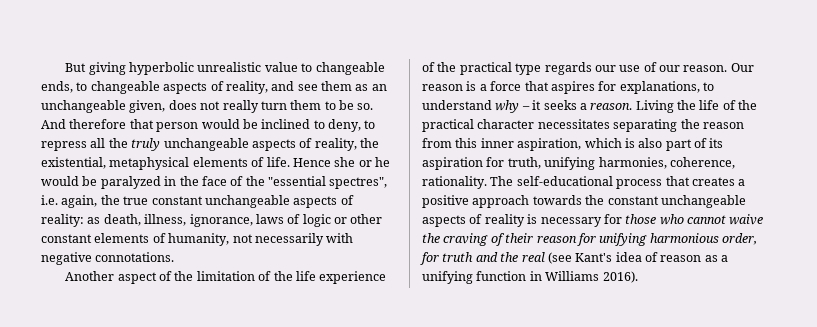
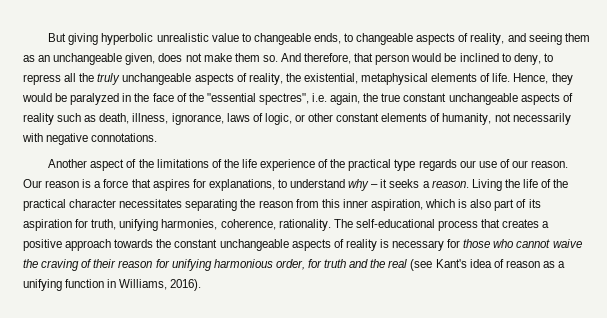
[297,84,318,91] see -> [528,33,562,45] seeing
[222,100,354,113] really turn them to be -> [203,53,260,62] make them
[69,119,127,129] therefore -> [304,53,352,64] therefore,
[292,157,390,167] Hence she or he -> [513,73,573,85] Hence, they
[41,214,84,227] reality: -> [23,113,82,125] reality such
[302,214,331,227] logic -> [264,113,292,125] logic,
[196,271,255,281] limitation -> [156,159,209,168] limitations
[545,271,600,281] Williams -> [119,279,168,290] Williams,

